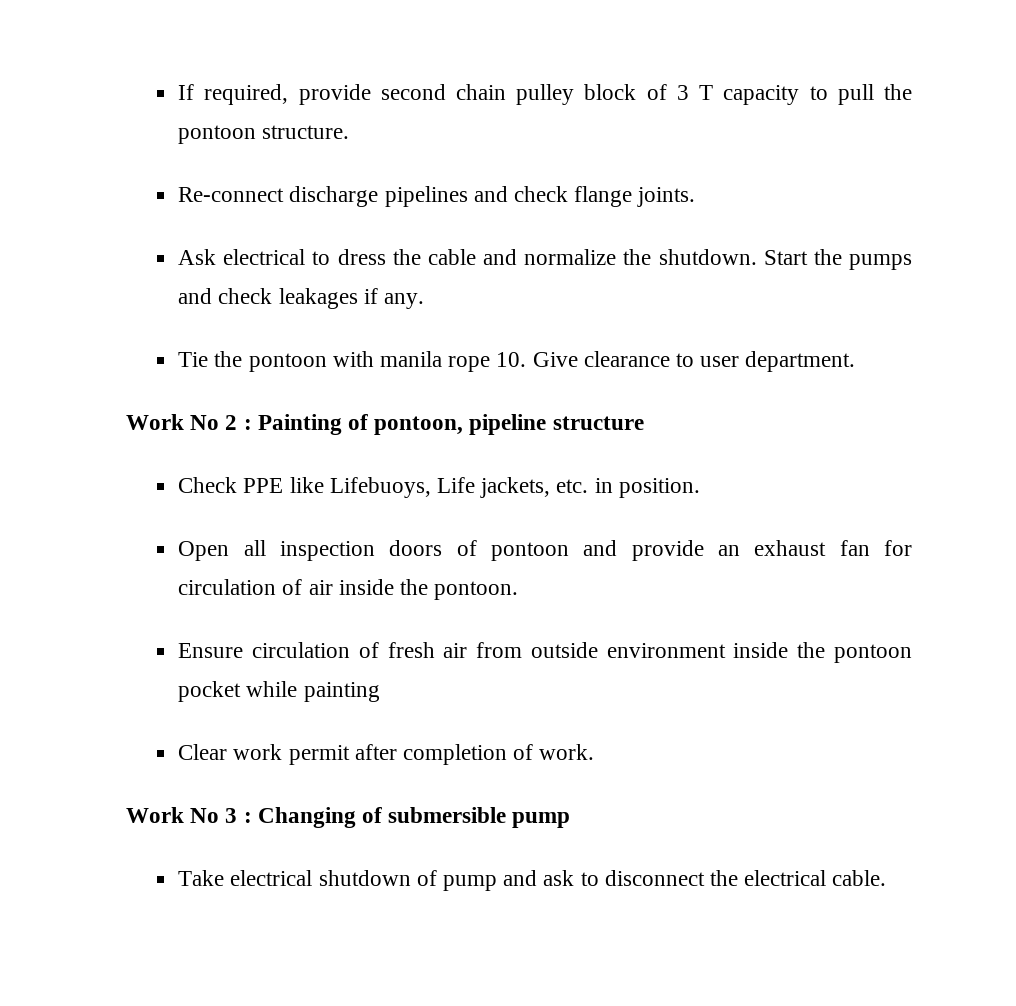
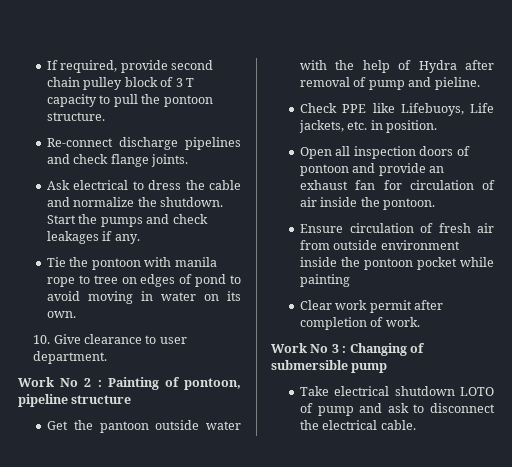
(491, 364) none -> [78,274,241,287] [47,291,241,304] [47,311,77,318] to tree on edges of pond to avoid moving in water on its own. //
(644, 423) none -> [47,420,241,433] [300,60,494,73] [300,77,480,90] // Get the pantoon outside water with the help of Hydra after removal of pump and pieline.
(411, 878) none -> [460,387,494,396] LOTO

